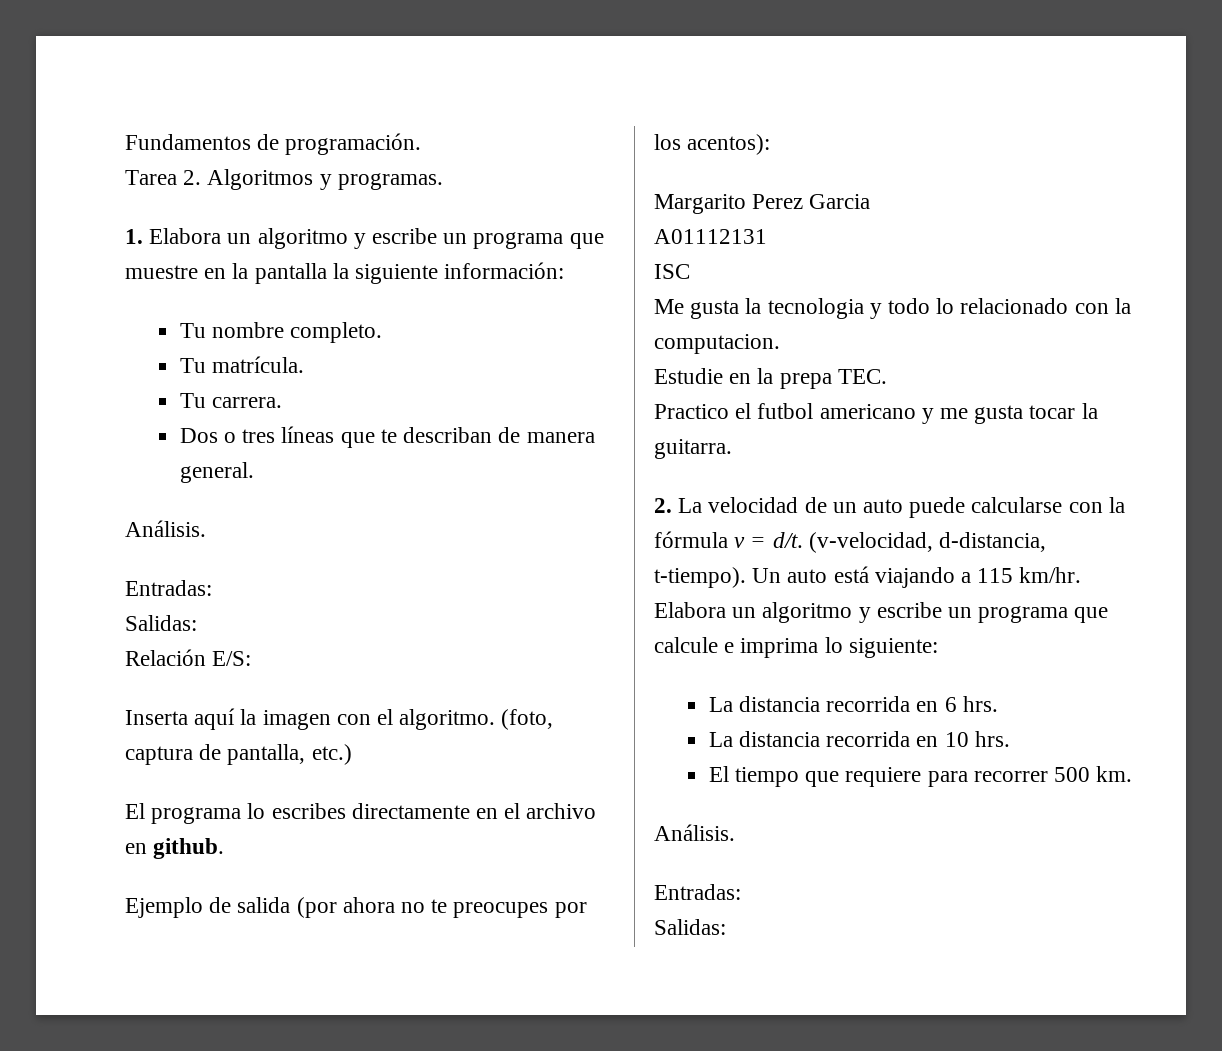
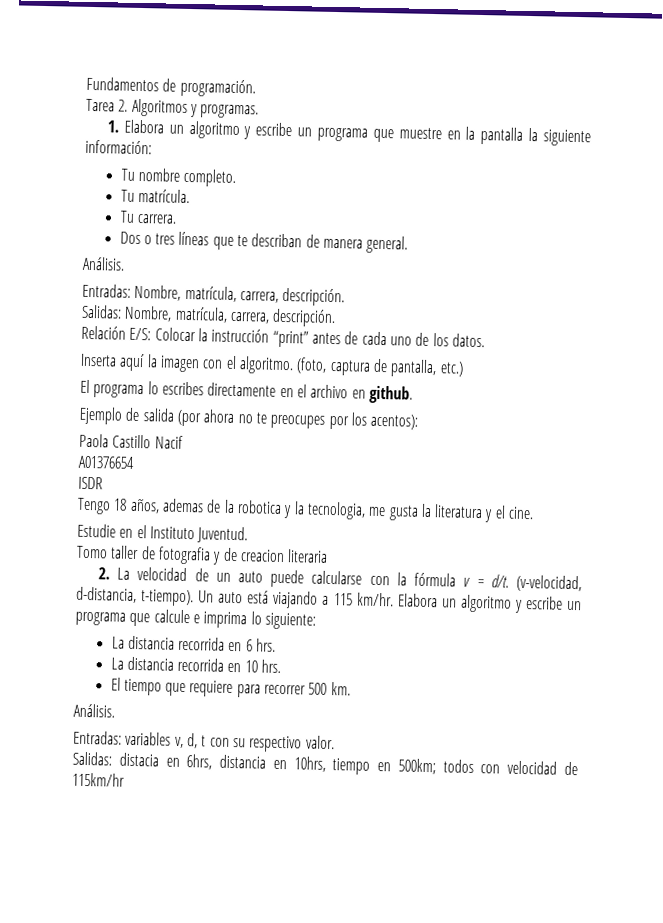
[125,615,197,631] [125,649,252,666] // Salidas: // Relación E/S: -> [134,284,346,307] [81,304,337,328] [81,325,485,348] Nombre, matrícula, carrera, descripción. // Salidas: Nombre, matrícula, carrera, descripción. // Relación E/S: Colocar la instrucción “print” antes de cada uno de los datos.
[654,194,871,214] [654,229,767,244] [654,264,690,279] [654,298,1131,319] [654,334,780,354] [654,368,887,389] [654,403,1098,424] [654,439,732,459] Margarito Perez Garcia // A01112131 // ISC // Me gusta la tecnologia y todo lo relacionado con la computacion. // Estudie en la prepa TEC. // Practico el futbol americano y me gusta tocar la guitarra. -> [79,433,183,449] [78,455,135,469] [78,476,103,490] [77,497,535,523] [77,523,249,544] [76,545,329,565] Paola Castillo Nacif // A01376654 // ISDR // Tengo 18 años, ademas de la robotica y la tecnologia, me gusta la literatura y el cine. // Estudie en el Instituto Juventud. // Tomo taller de fotografia y de creacion literaria
[654,919,726,935] // Salidas: -> [125,731,335,753] [72,751,578,776] [72,772,125,787] variables v, d, t con su respectivo valor. // Salidas: distacia en 6hrs, distancia en 10hrs, tiempo en 500km; todos con velocidad de 115km/hr

